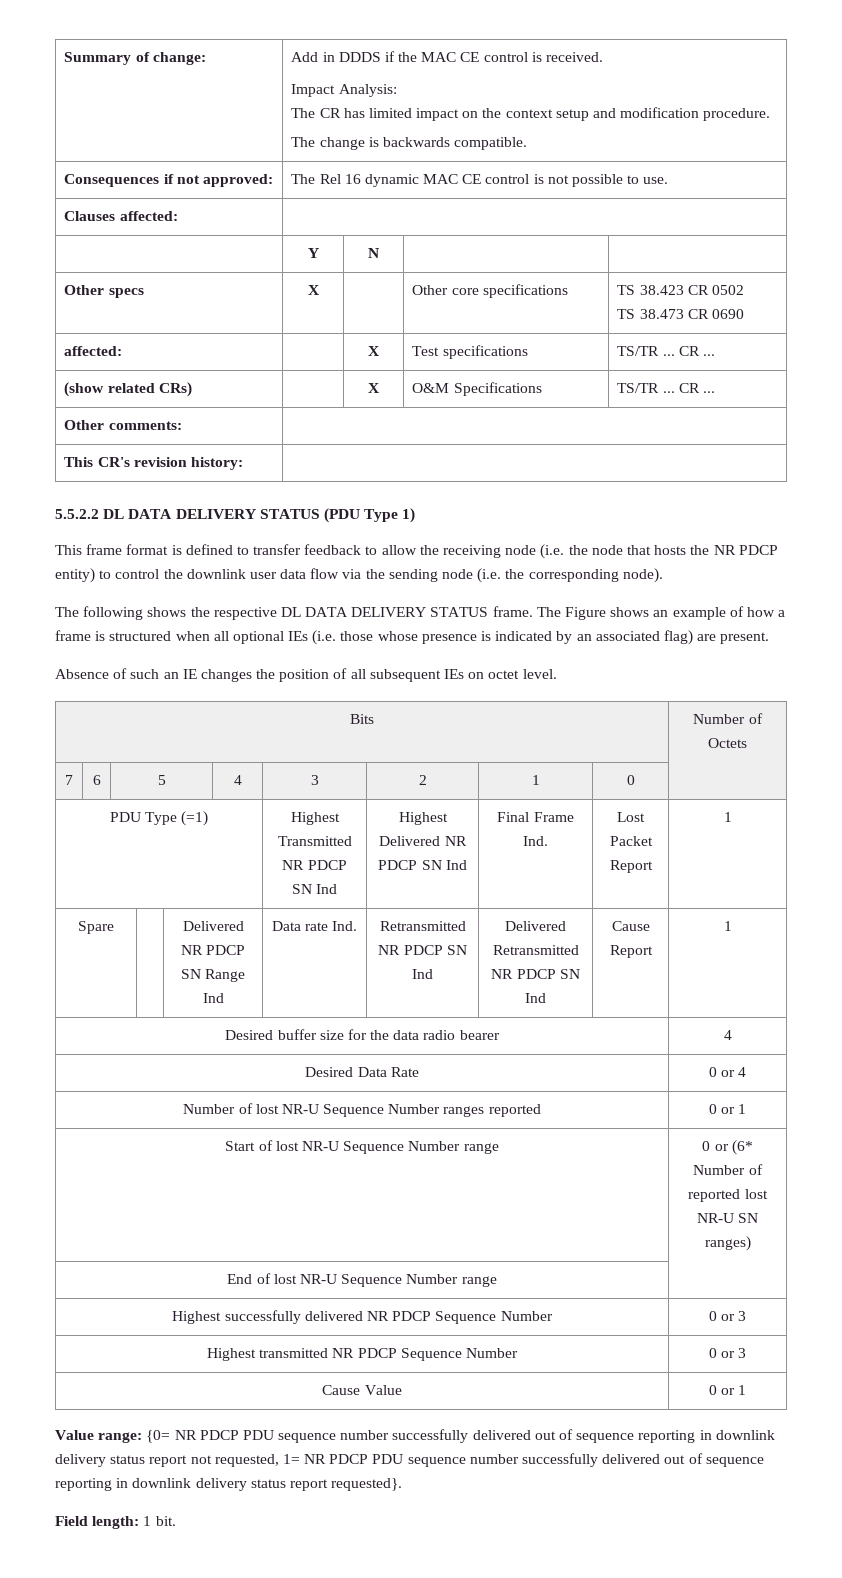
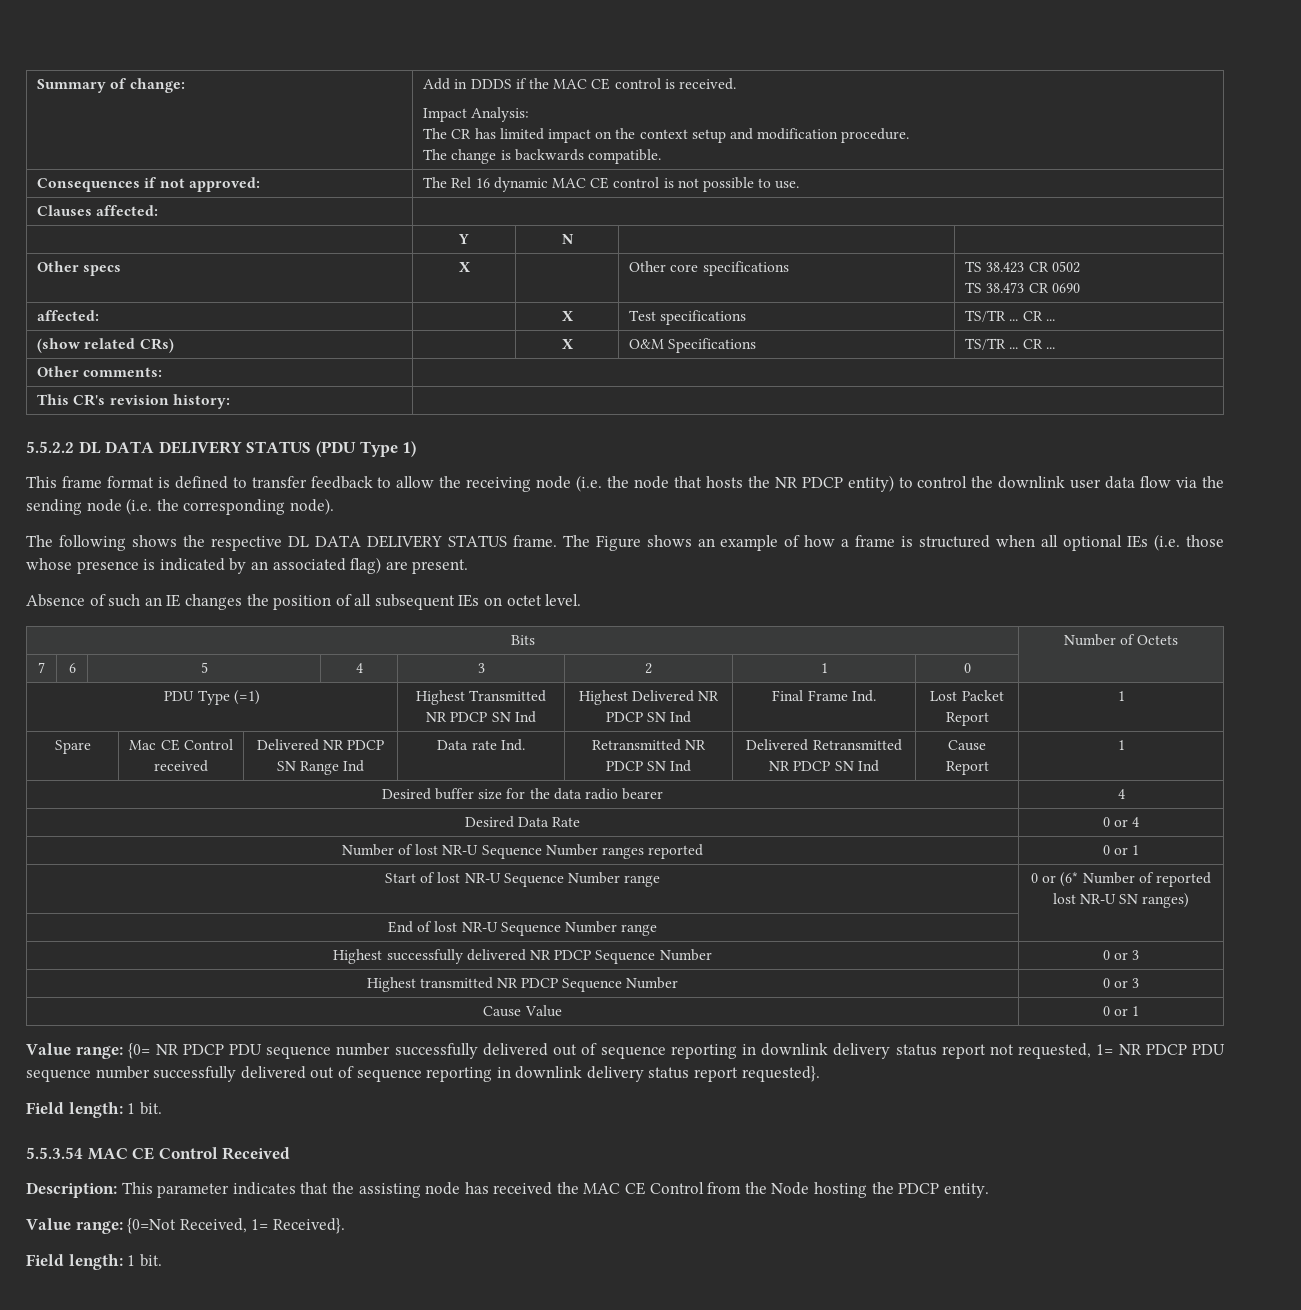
(114, 927) none -> [129,739,233,751] [154,760,208,772] Mac CE Control received
(176, 1521) none -> [26,1147,291,1160] [26,1182,989,1198] [26,1218,345,1234] [26,1254,162,1270] // 5.5.3.54 MAC CE Control Received // Description: This parameter indicates that the assisting node has received the MAC CE Control from the Node hosting the PDCP entity. // Value range: {0=Not Received, 1= Received}. // Field length: 1 bit.

